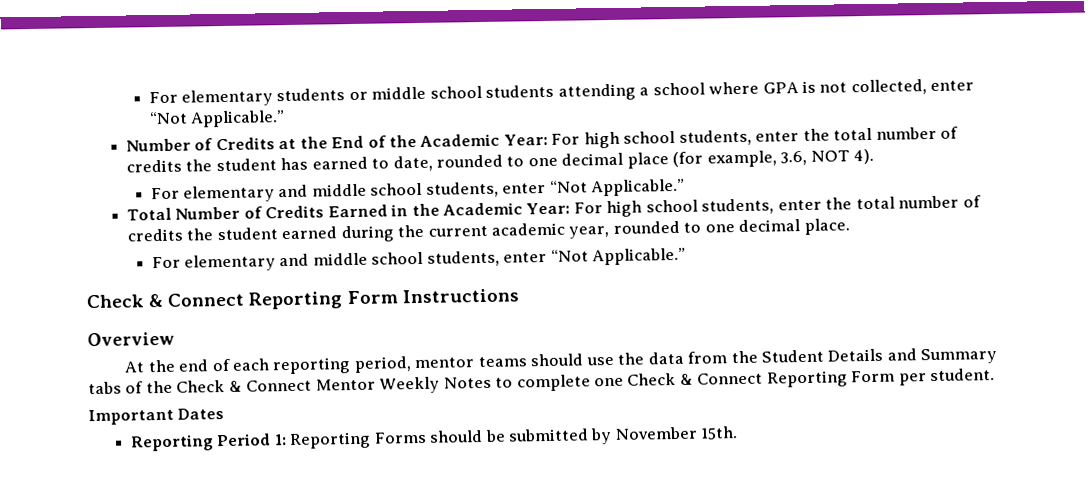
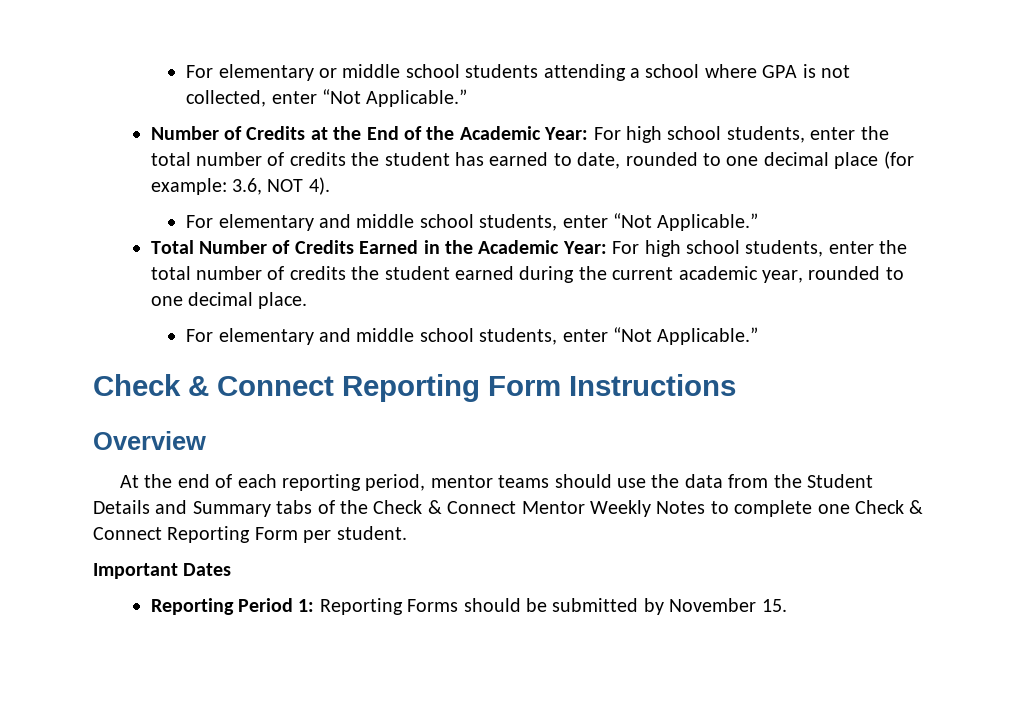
[148,88,346,107] For elementary students -> [186,64,314,81] For elementary
[706,150,777,168] example, -> [150,178,227,195] example:
[700,426,739,440] 15th. -> [761,599,787,612] 15.

